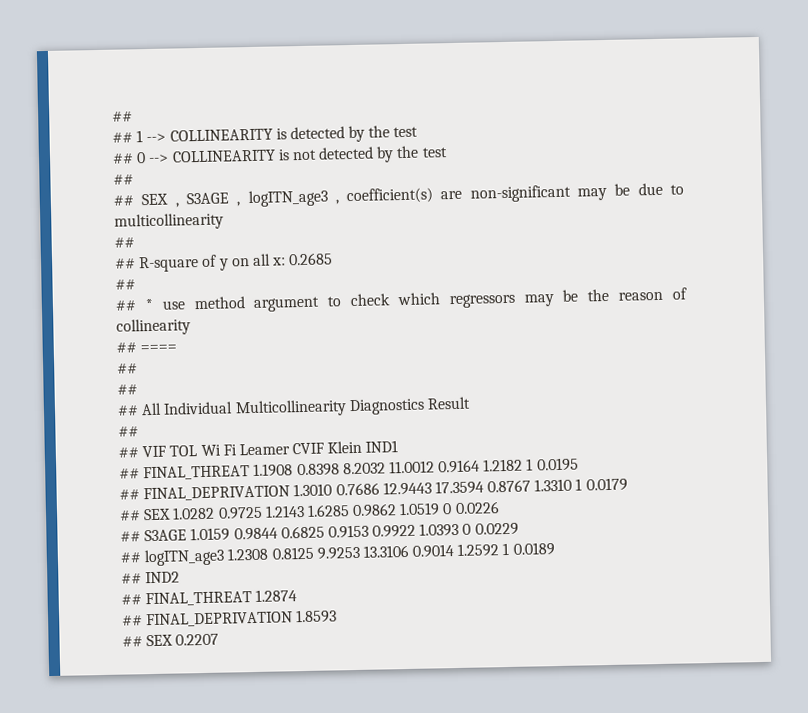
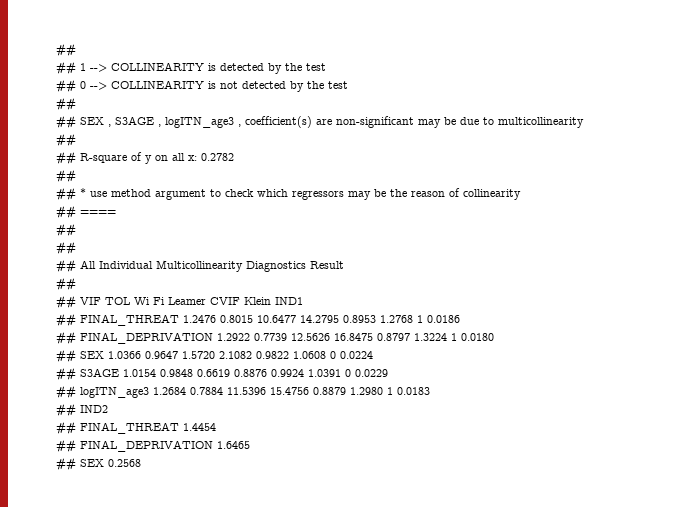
[288,252,334,266] 0.2685 -> [201,153,234,161] 0.2782
[253,457,579,477] [119,477,628,502] [119,501,500,521] [120,522,519,542] [120,542,555,567] 1.1908 0.8398 8.2032 11.0012 0.9164 1.2182 1 0.0195 // ## FINAL_DEPRIVATION 1.3010 0.7686 12.9443 17.3594 0.8767 1.3310 1 0.0179 // ## SEX 1.0282 0.9725 1.2143 1.6285 0.9862 1.0519 0 0.0226 // ## S3AGE 1.0159 0.9844 0.6825 0.9153 0.9922 1.0393 0 0.0229 // ## logITN_age3 1.2308 0.8125 9.9253 13.3106 0.9014 1.2592 1 0.0189 -> [183,315,460,323] [56,331,494,345] [56,349,373,363] [56,367,388,381] [56,385,430,399] 1.2476 0.8015 10.6477 14.2795 0.8953 1.2768 1 0.0186 // ## FINAL_DEPRIVATION 1.2922 0.7739 12.5626 16.8475 0.8797 1.3224 1 0.0180 // ## SEX 1.0366 0.9647 1.5720 2.1082 0.9822 1.0608 0 0.0224 // ## S3AGE 1.0154 0.9848 0.6619 0.8876 0.9924 1.0391 0 0.0229 // ## logITN_age3 1.2684 0.7884 11.5396 15.4756 0.8879 1.2980 1 0.0183
[255,589,298,602] [122,609,338,628] [122,633,220,647] 1.2874 // ## FINAL_DEPRIVATION 1.8593 // ## SEX 0.2207 -> [183,423,216,431] [56,439,250,453] [56,457,141,471] 1.4454 // ## FINAL_DEPRIVATION 1.6465 // ## SEX 0.2568

